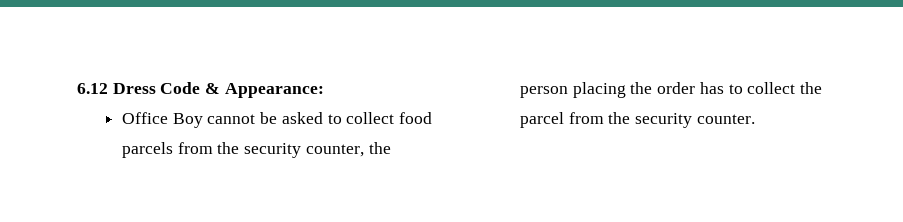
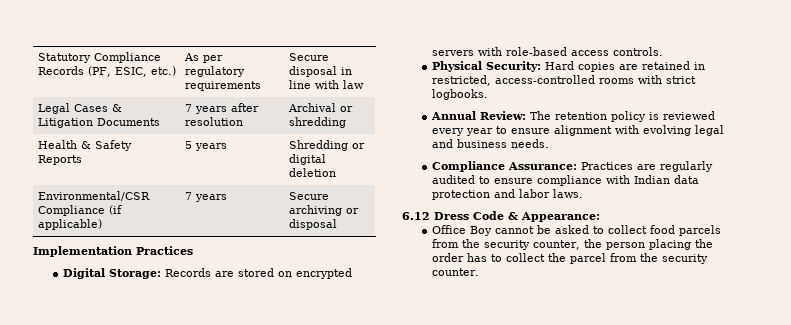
(77, 88) none -> [37,52,161,63] [37,66,176,77] [183,53,223,63] [184,66,245,77] [184,81,261,91] [288,53,329,61] [288,66,352,77] [288,80,364,89] [37,103,122,114] [37,118,160,128] [184,103,259,114] [184,117,243,126] [287,103,353,112] [288,117,346,128] [37,140,132,151] [37,155,82,165] [184,141,227,151] [288,140,365,151] [288,154,326,165] [288,168,336,177] [37,191,150,201] [37,205,122,216] [37,219,102,230] [184,192,227,202] [288,192,329,200] [288,205,359,216] [288,219,337,230] [33,246,193,257] [62,268,352,279] [431,47,663,56] [431,61,705,72] [431,75,696,86] [431,89,488,100] [430,111,715,122] [431,125,724,136] [431,139,549,148] [431,161,713,172] [431,175,699,186] [431,189,583,200] Statutory Compliance Records (PF, ESIC, etc.) | As per regulatory requirements | Secure disposal in line with law // Legal Cases & Litigation Documents | 7 years after resolution | Archival or shredding // Health & Safety Reports | 5 years | Shredding or digital deletion // Environmental/CSR Compliance (if applicable) | 7 years | Secure archiving or disposal // Implementation Practices // Digital Storage: Records are stored on encrypted servers with role-based access controls. // Physical Security: Hard copies are retained in restricted, access-controlled rooms with strict logbooks. // Annual Review: The retention policy is reviewed every year to ensure alignment with evolving legal and business needs. // Compliance Assurance: Practices are regularly audited to ensure compliance with Indian data protection and labor laws. //

